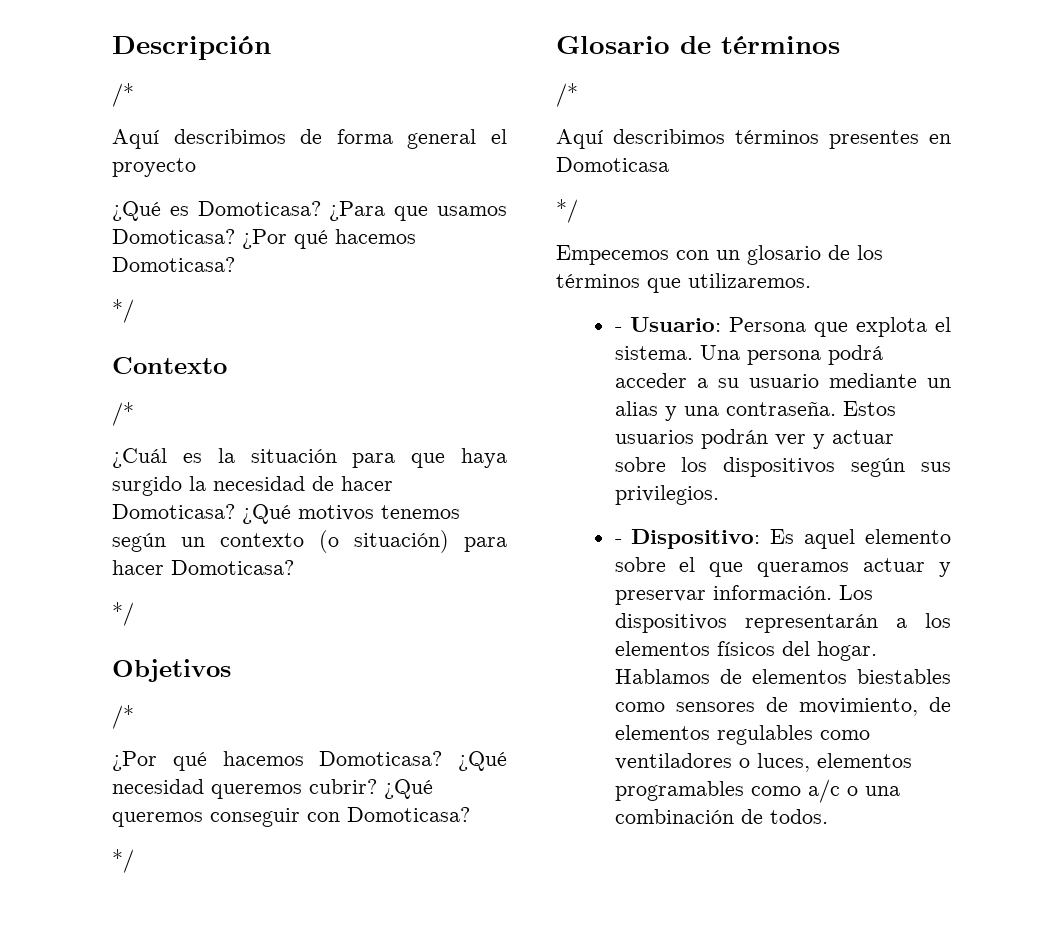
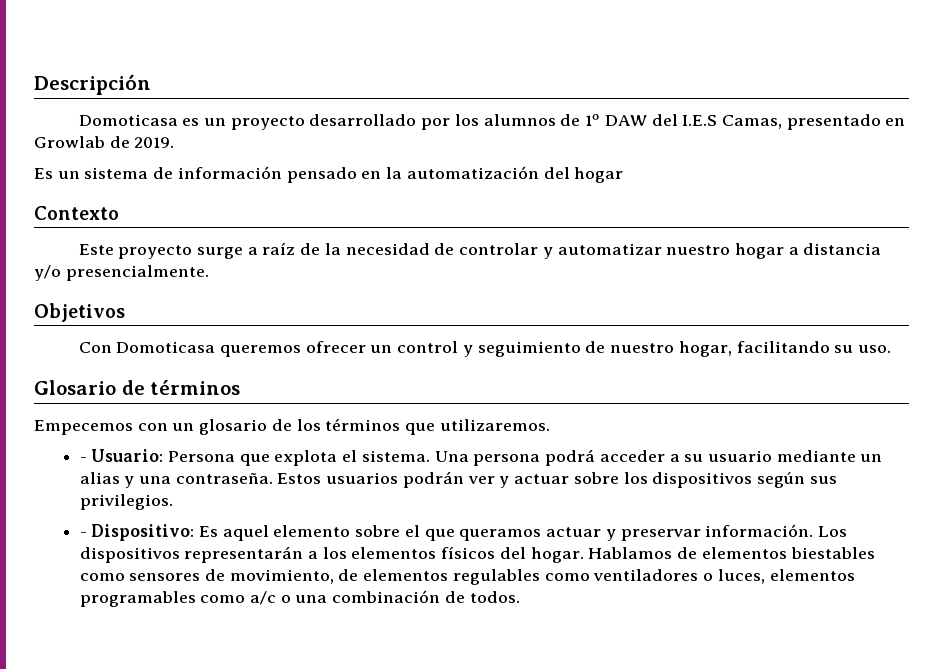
[112,83,134,107] [112,129,507,149] [112,158,196,177] [112,201,507,221] [112,229,416,249] [112,257,235,272] [112,299,134,323] [112,357,227,374] [112,402,134,426] [112,448,507,468] [112,476,393,496] [112,504,460,524] [112,530,507,553] [112,560,294,575] [112,602,134,626] [112,659,231,682] [112,705,134,729] [112,751,507,771] [112,779,433,799] [112,807,470,827] [112,849,134,873] [556,36,840,54] [556,83,578,107] [556,129,951,149] [556,157,669,172] [556,199,578,223] /* // Aquí describimos de forma general el proyecto // ¿Qué es Domoticasa? ¿Para que usamos Domoticasa? ¿Por qué hacemos Domoticasa? // */ // Contexto // /* // ¿Cuál es la situación para que haya surgido la necesidad de hacer Domoticasa? ¿Qué motivos tenemos según un contexto (o situación) para hacer Domoticasa? // */ // Objetivos // /* // ¿Por qué hacemos Domoticasa? ¿Qué necesidad queremos cubrir? ¿Qué queremos conseguir con Domoticasa? // */ // Glosario de términos // /* // Aquí describimos términos presentes en Domoticasa // */ -> [78,114,906,130] [34,136,175,148] [34,166,624,183] [34,206,119,220] [78,242,882,259] [34,265,209,281] [34,303,125,322] [78,341,891,357] [34,380,241,395] Domoticasa es un proyecto desarrollado por los alumnos de 1º DAW del I.E.S Camas, presentado en Growlab de 2019. // Es un sistema de información pensado en la automatización del hogar // Contexto // Este proyecto surge a raíz de la necesidad de controlar y automatizar nuestro hogar a distancia y/o presencialmente. // Objetivos // Con Domoticasa queremos ofrecer un control y seguimiento de nuestro hogar, facilitando su uso. // Glosario de términos

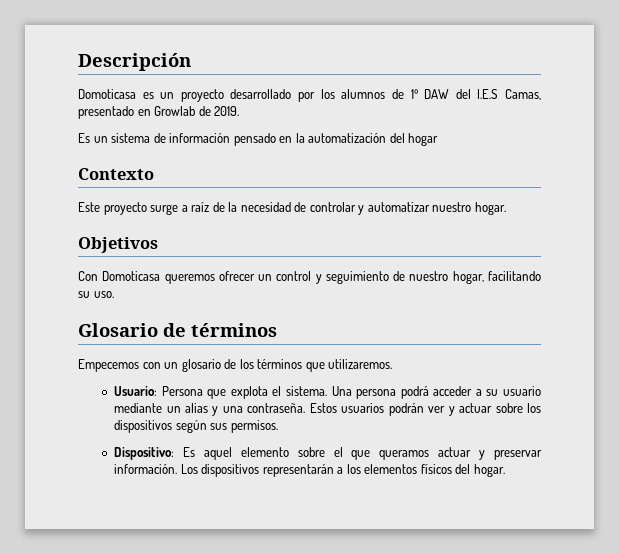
[734,243,882,259] [34,265,209,281] hogar a distancia y/o presencialmente. -> [474,202,506,215] hogar.
[79,457,87,462] - -> (393, 364) none
[79,494,173,510] [79,532,87,537] privilegios. // - -> [230,420,278,433] permisos. //
[588,547,875,559] [79,569,855,585] [79,590,520,607] Hablamos de elementos biestables como sensores de movimiento, de elementos regulables como ventiladores o luces, elementos programables como a/c o una combinación de todos. -> (505, 470) none

